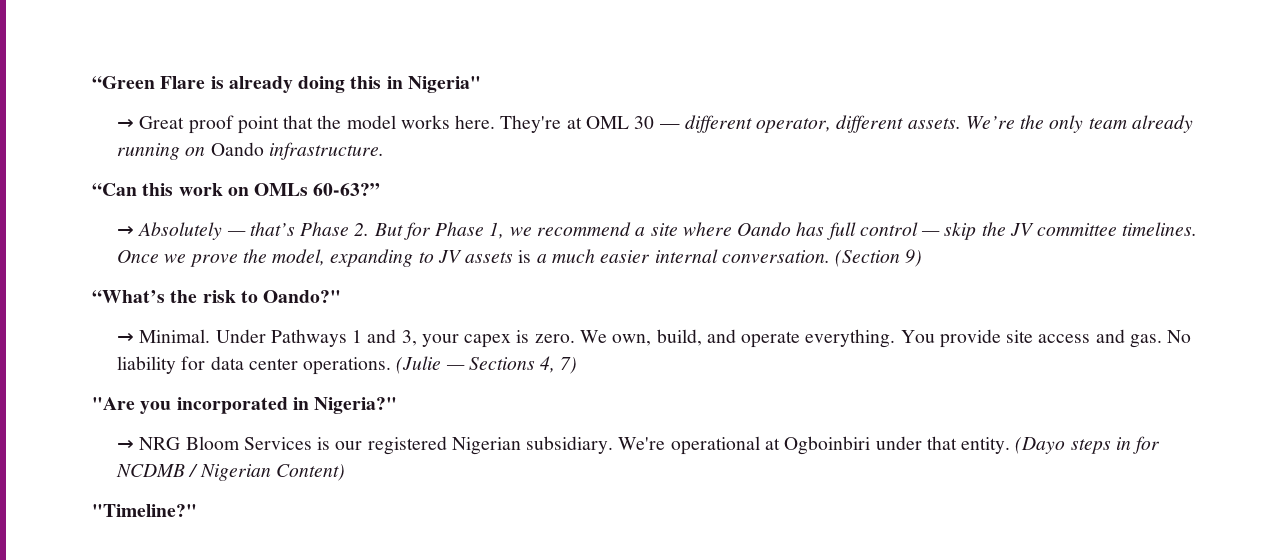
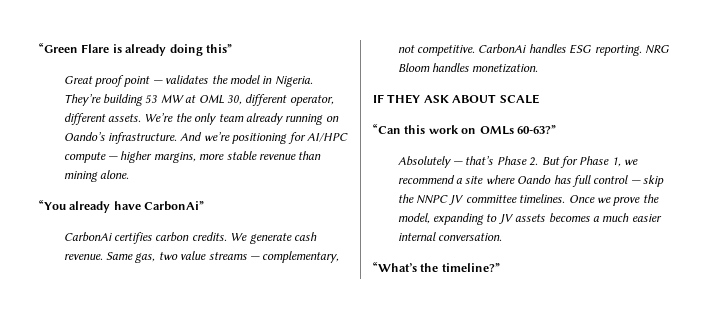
[350,76,481,93] [117,115,680,134] this in Nigeria" // → Great proof point that the model works here. They're at OML 30 — -> [205,44,232,53] [63,75,313,87] [63,94,242,106] this” // Great proof point — validates the model in Nigeria. They’re building 53 MW at OML 30,
[210,142,264,156] Oando -> [63,132,105,141] Oando’s
(384, 151) none -> [180,132,348,144] [63,151,322,163] [63,170,130,182] [39,200,205,213] [63,232,317,244] [63,251,340,263] [397,44,669,56] [397,63,539,73] [373,94,539,104] And we’re positioning for AI/HPC compute — higher margins, more stable revenue than mining alone. // “You already have CarbonAi” // CarbonAi certifies carbon credits. We generate cash revenue. Same gas, two value streams — complementary, not competitive. CarbonAi handles ESG reporting. NRG Bloom handles monetization. // IF THEY ASK ABOUT SCALE
[117,226,135,236] → -> (556, 129) none
(1006, 229) none -> [416,195,449,204] NNPC
[518,250,532,263] is -> [548,213,590,223] becomes
[835,249,923,267] (Section 9) -> (503, 237) none
[202,290,342,303] [117,329,1192,348] [117,356,578,375] [92,397,398,414] [117,436,1161,455] [116,464,345,481] [92,504,197,517] risk to Oando?" // → Minimal. Under Pathways 1 and 3, your capex is zero. We own, build, and operate everything. You provide site access and gas. No liability for data center operations. (Julie — Sections 4, 7) // "Are you incorporated in Nigeria?" // → NRG Bloom Services is our registered Nigerian subsidiary. We're operational at Ogboinbiri under that entity. (Dayo steps in for NCDMB / Nigerian Content) // "Timeline?" -> [441,263,500,272] timeline?”

